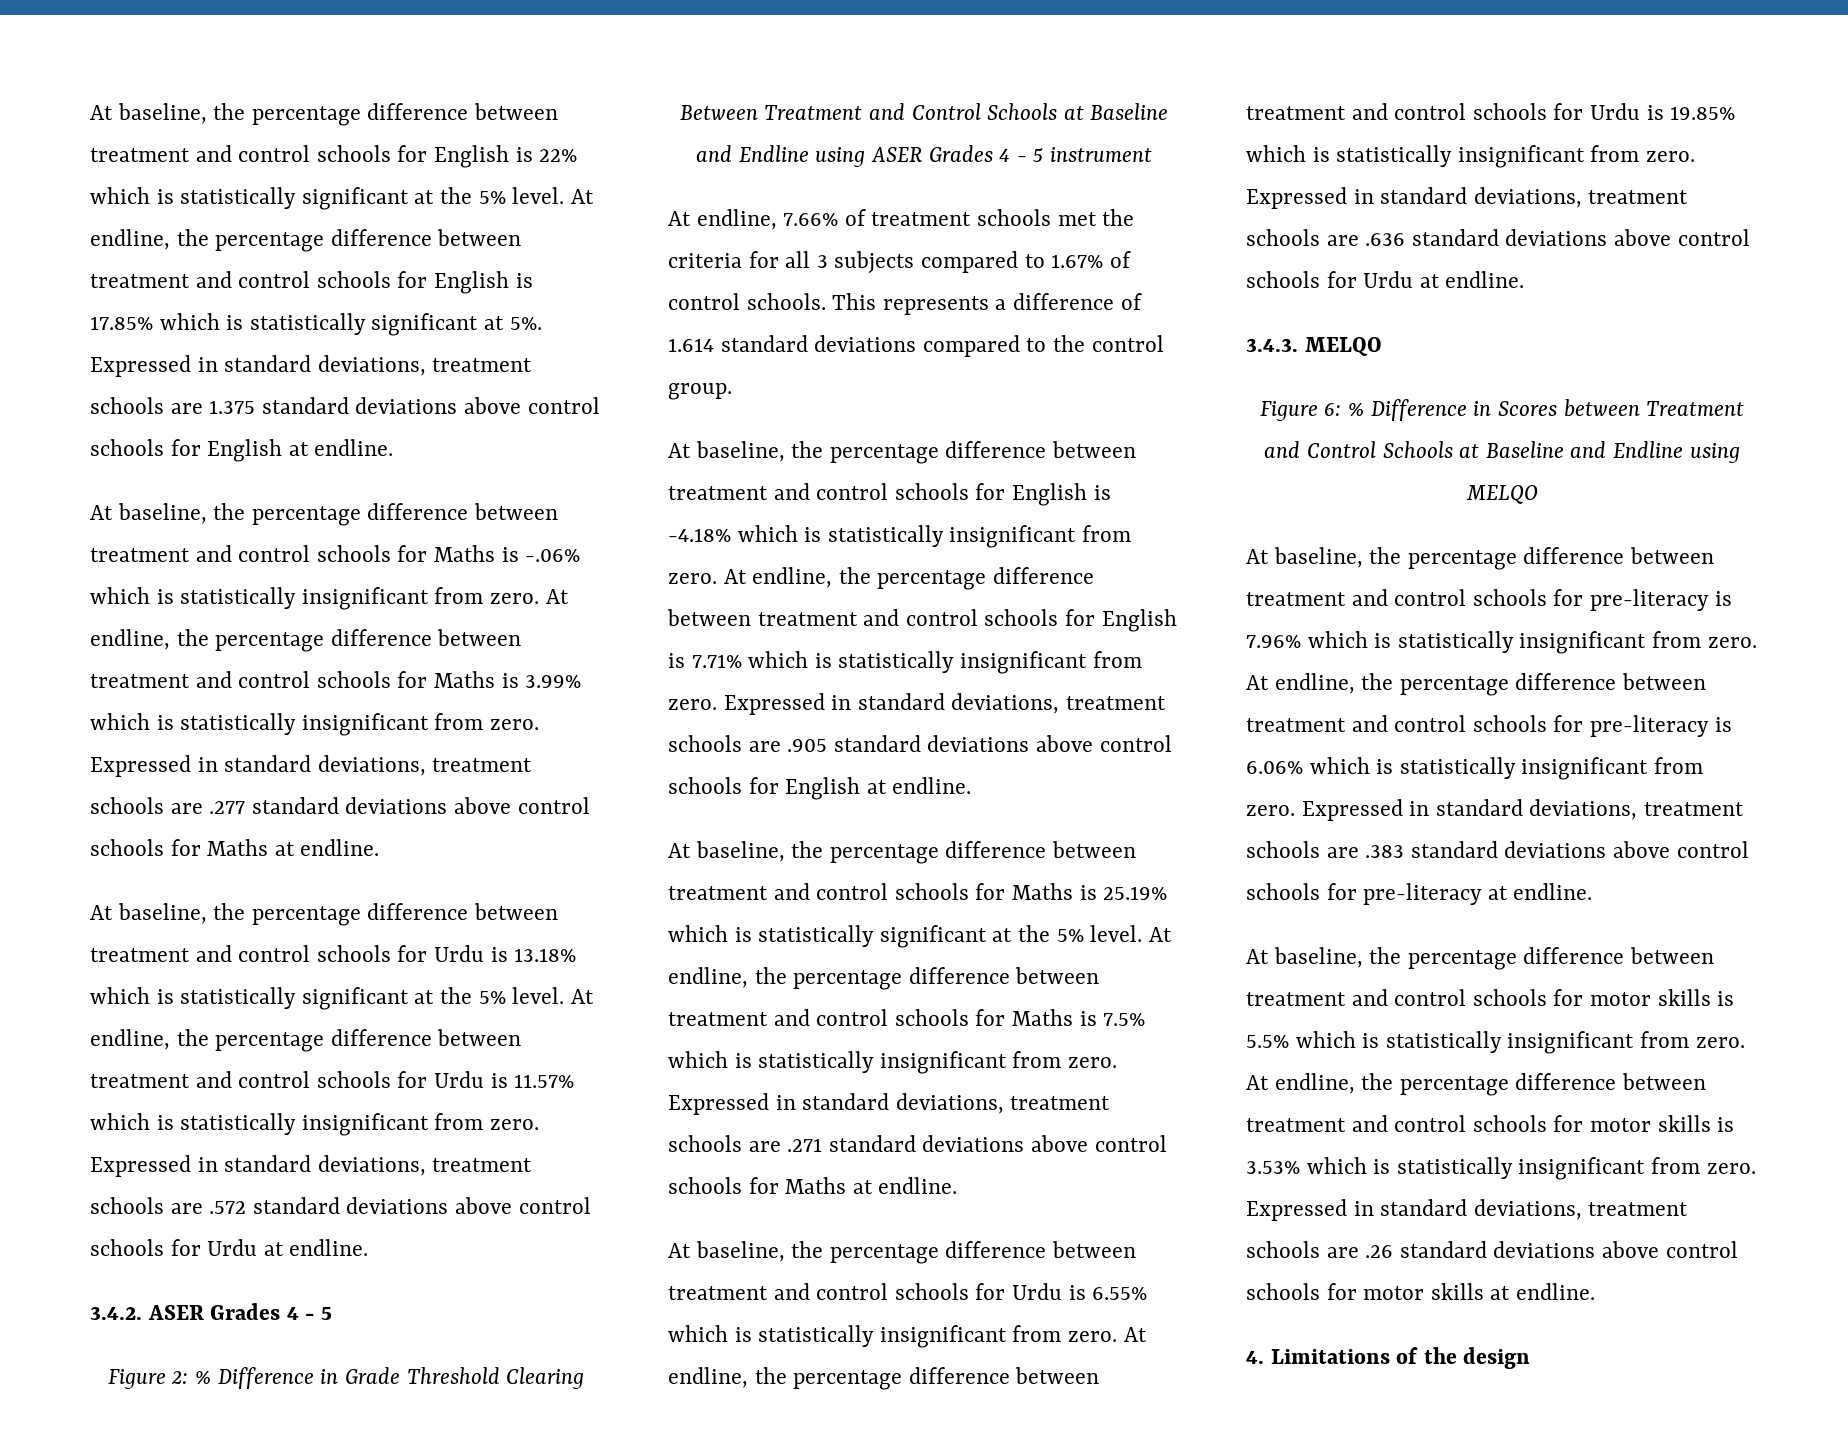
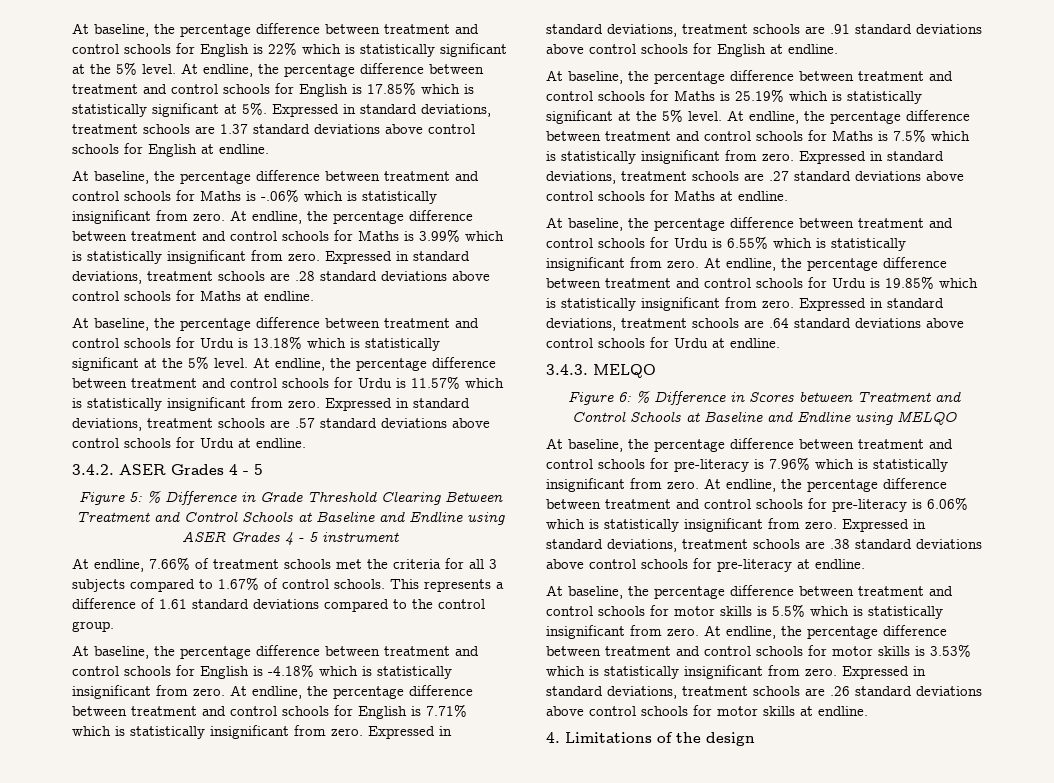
[209,400,256,414] 1.375 -> [220,124,248,134] 1.37
[209,801,246,814] .277 -> [295,271,315,281] .28
[209,1201,247,1214] .572 -> [295,418,315,428] .57
[171,1371,189,1384] 2: -> [128,492,142,502] 5:
[668,338,714,352] 1.614 -> [159,599,187,609] 1.61
[787,739,828,752] .905 -> [830,24,850,34] .91
[787,1138,823,1152] .271 -> [769,171,789,181] .27
[1365,233,1406,246] .636 -> [769,318,789,328] .64
[1365,845,1405,858] .383 -> [830,539,850,549] .38

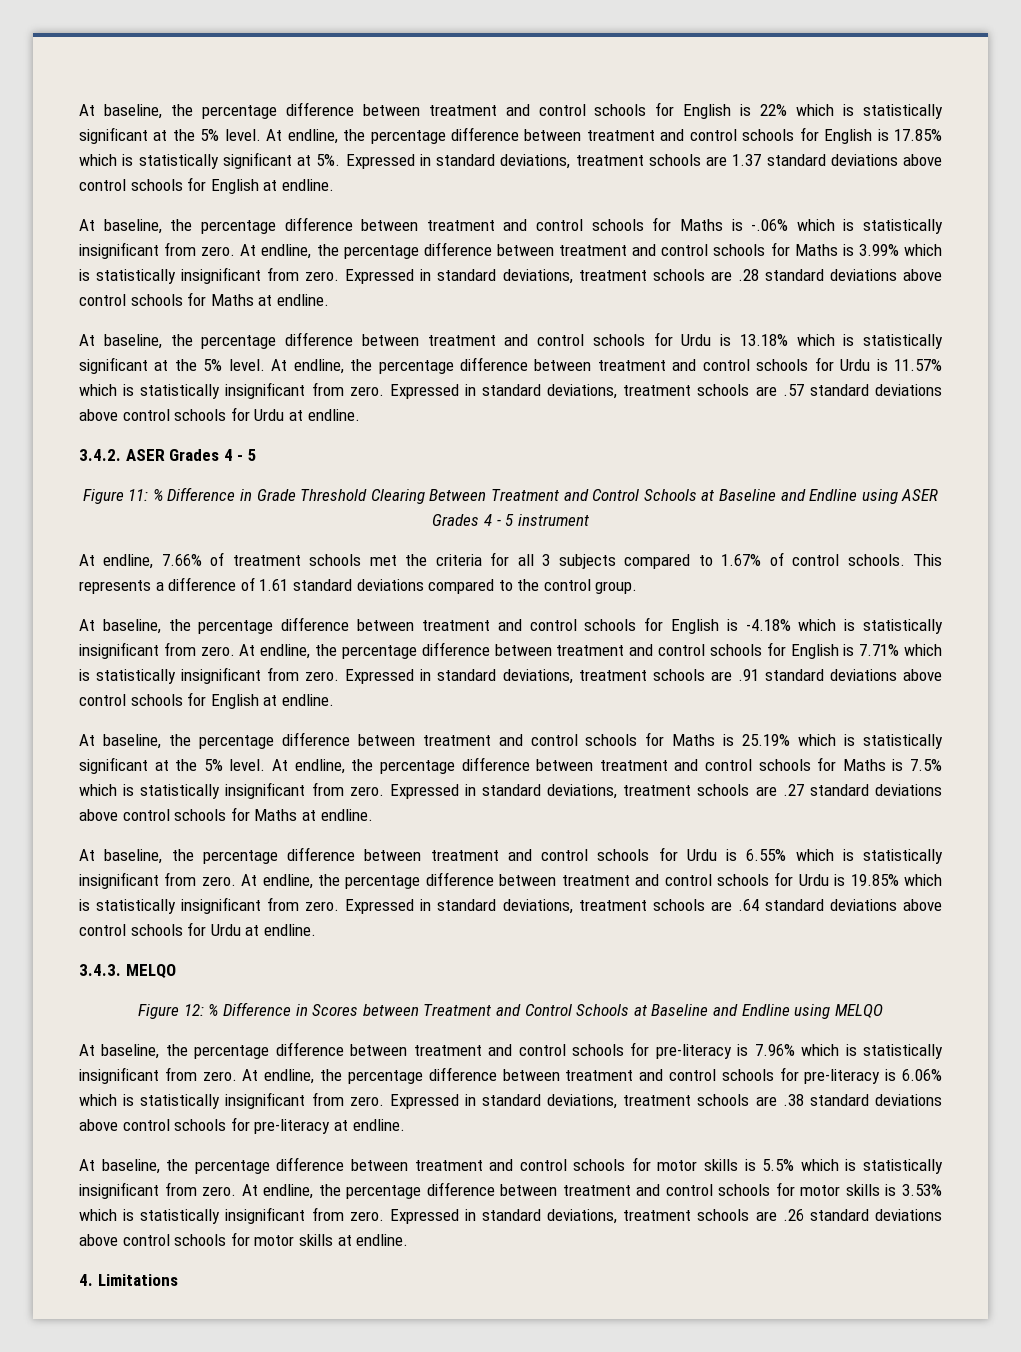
[128,492,142,502] 5: -> [128,489,149,501] 11:
[618,392,631,402] 6: -> [183,1004,204,1016] 12:
[657,732,755,746] of the design -> (178, 1280) none

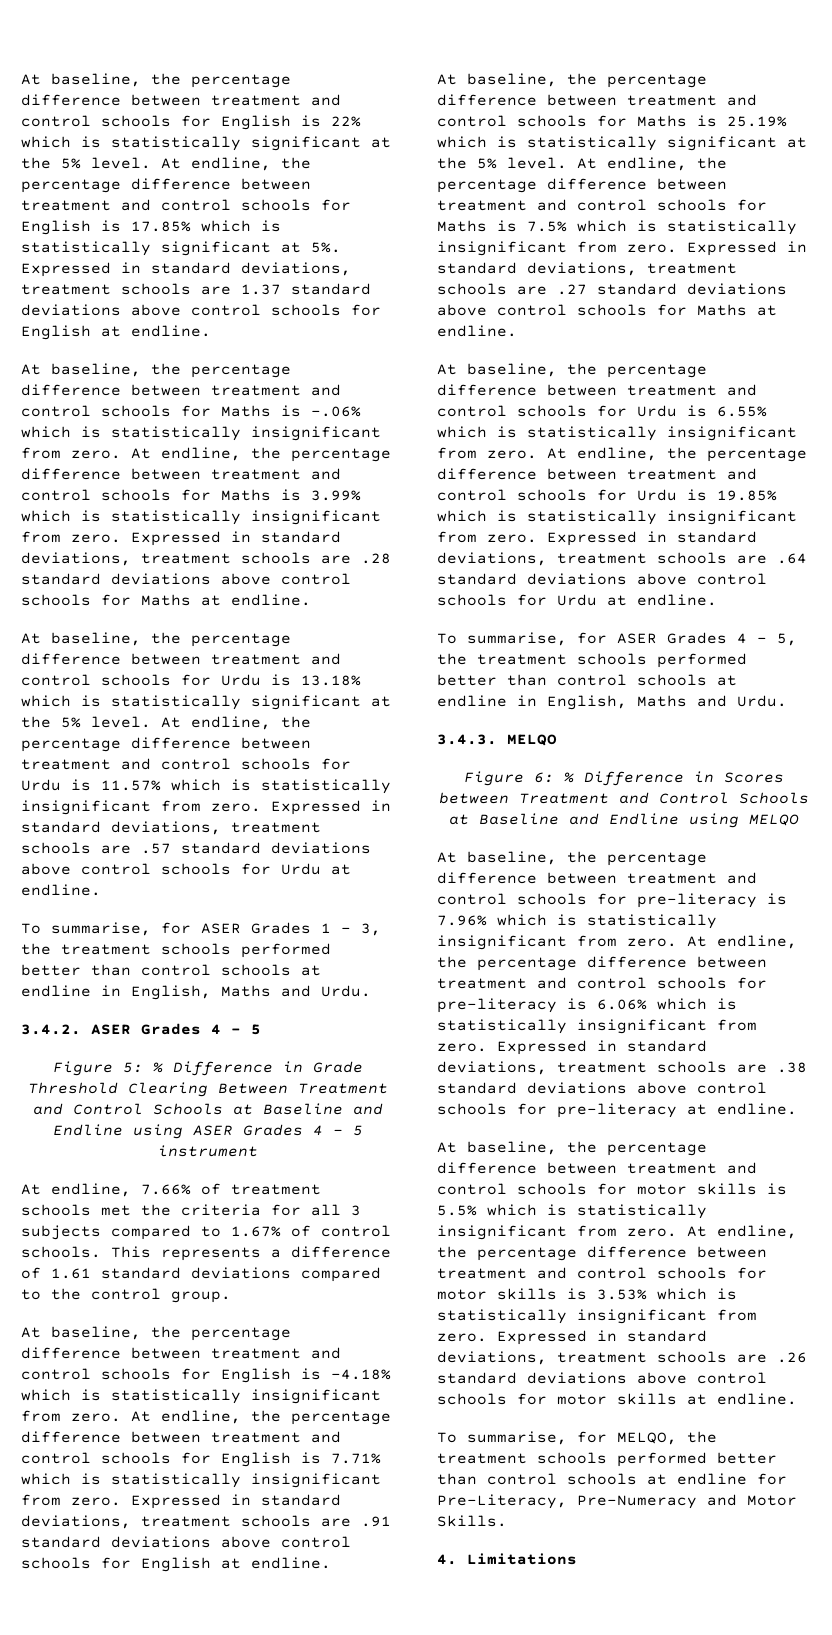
(360, 415) none -> [21,922,381,936] [21,943,331,958] [21,964,321,976] [21,985,371,1000] // To summarise, for ASER Grades 1 - 3, the treatment schools performed better than control schools at endline in English, Maths and Urdu.
[128,489,149,501] 11: -> [123,1062,143,1073] 5:
(316, 930) none -> [437,632,797,646] [437,653,747,668] [437,674,737,686] [437,695,787,710] // To summarise, for ASER Grades 4 - 5, the treatment schools performed better than control schools at endline in English, Maths and Urdu.
[183,1004,204,1016] 12: -> [534,772,554,783] 6:
(409, 1240) none -> [437,1431,717,1445] [437,1452,777,1467] [437,1473,787,1485] [437,1494,797,1509] [437,1515,507,1527] // To summarise, for MELQO, the treatment schools performed better than control schools at endline for Pre-Literacy, Pre-Numeracy and Motor Skills.

